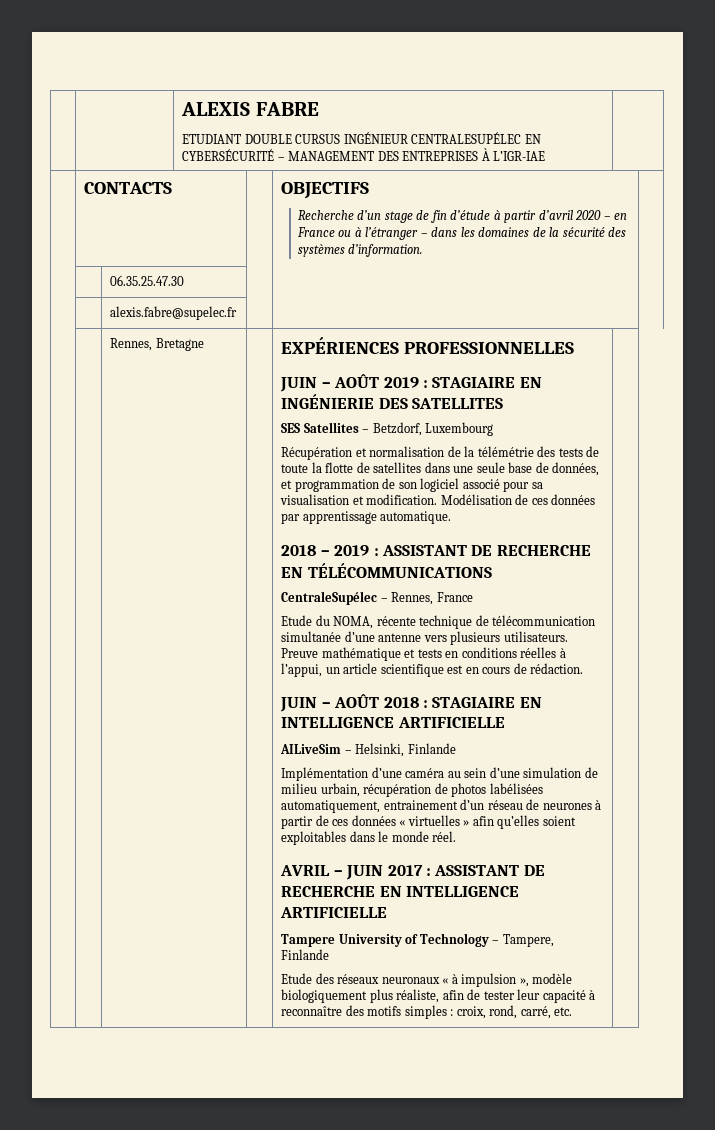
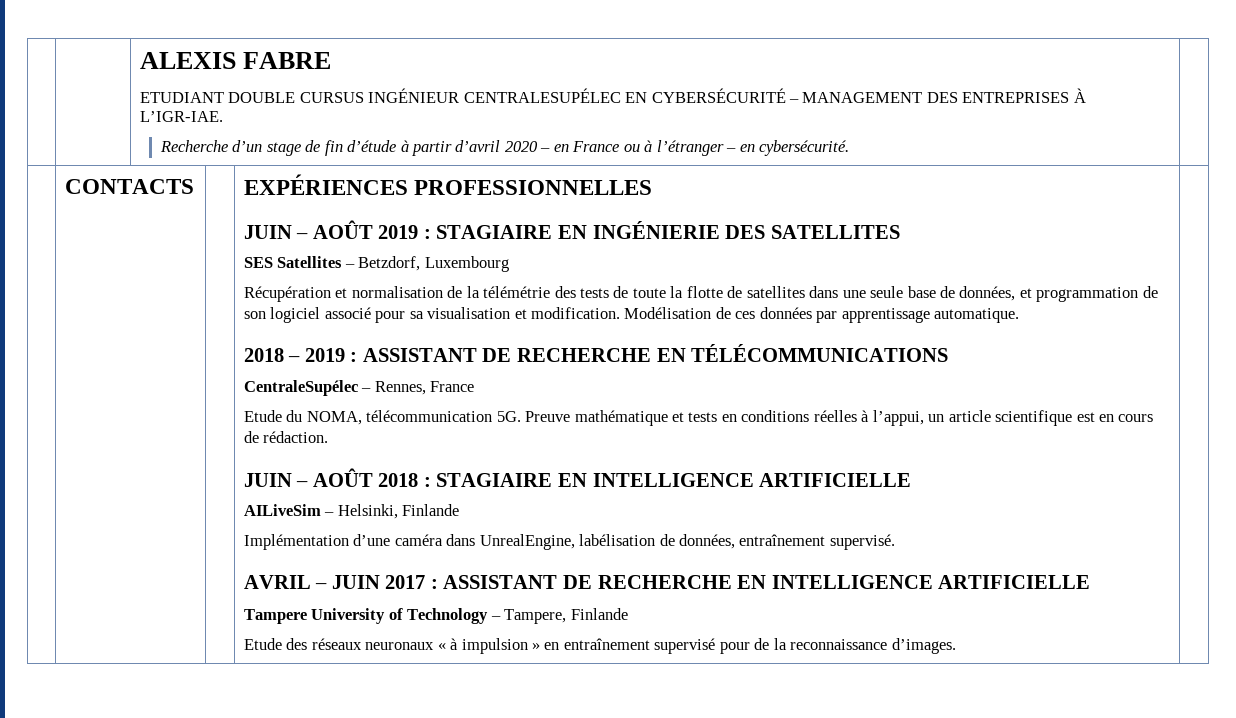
[493,151,546,161] [84,182,173,194] [281,182,370,199] L’IGR-IAE | // | CONTACTS | | OBJECTIFS -> [139,111,223,122] L’IGR-IAE.
[431,227,627,237] [297,244,423,257] [110,275,185,286] [110,306,238,320] [110,338,204,351] dans les domaines de la sécurité des systèmes d’information. | // | | 06.35.25.47.30 | | | // | | alexis.fabre@supelec.fr | | | // | | Rennes, Bretagne -> [739,140,849,156] [64,179,194,194] en cybersécurité. | // | CONTACTS
[376,615,596,629] [281,631,568,645] récente technique de télécommunication simultanée d’une antenne vers plusieurs utilisateurs. -> [366,410,521,422] télécommunication 5G.
[447,767,598,778] [281,783,543,797] [281,799,602,813] [281,815,576,829] [281,831,457,845] au sein d’une simulation de milieu urbain, récupération de photos labélisées automatiquement, entrainement d’un réseau de neurones à partir de ces données « virtuelles » afin qu’elles soient exploitables dans le monde réel. -> [446,534,895,550] dans UnrealEngine, labélisation de données, entraînement supervisé.
[519,973,573,987] [281,989,596,1003] [281,1005,573,1019] », modèle biologiquement plus réaliste, afin de tester leur capacité à reconnaître des motifs simples : croix, rond, carré, etc. -> [531,638,956,654] » en entraînement supervisé pour de la reconnaissance d’images.

